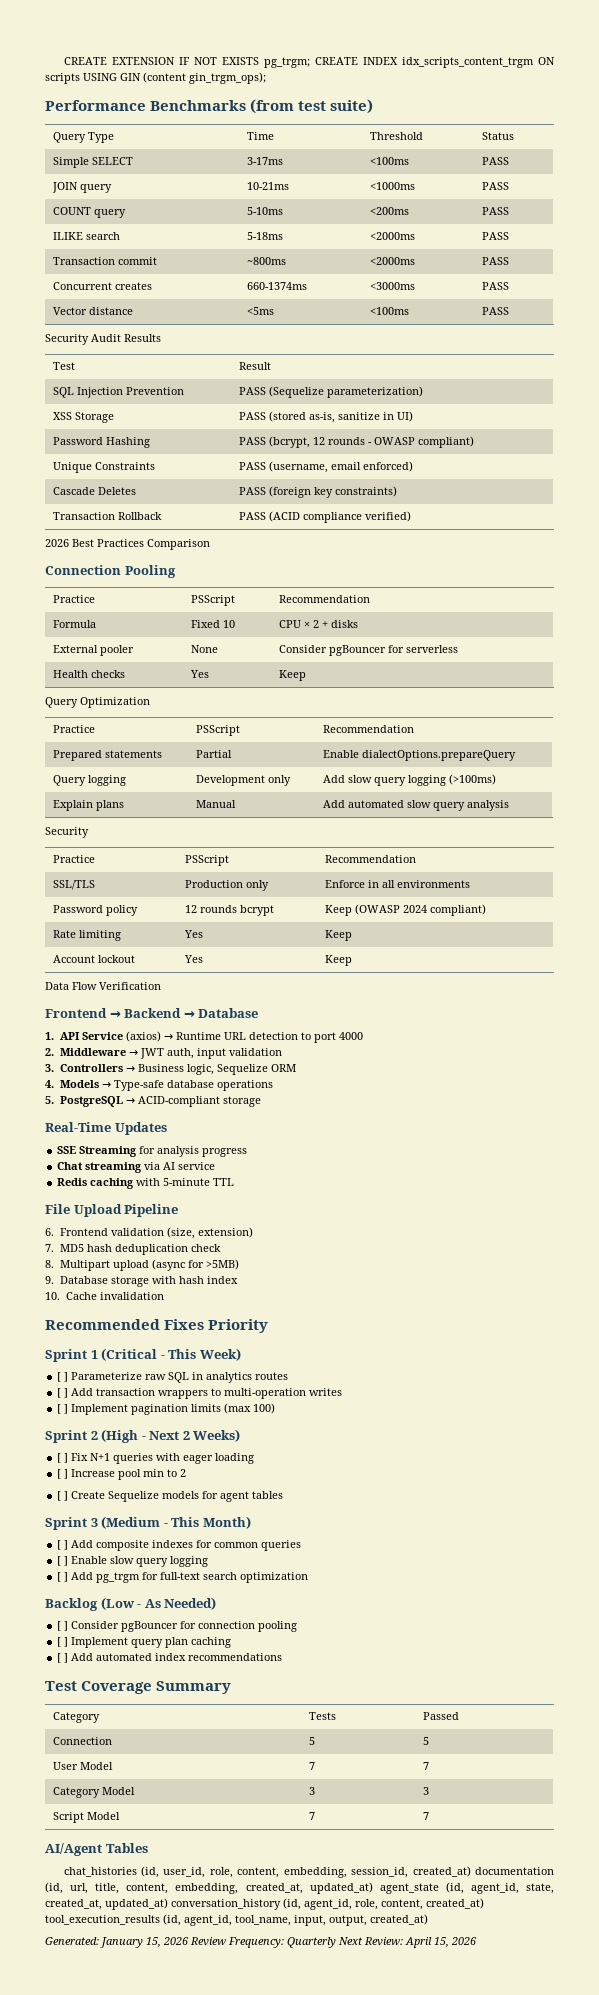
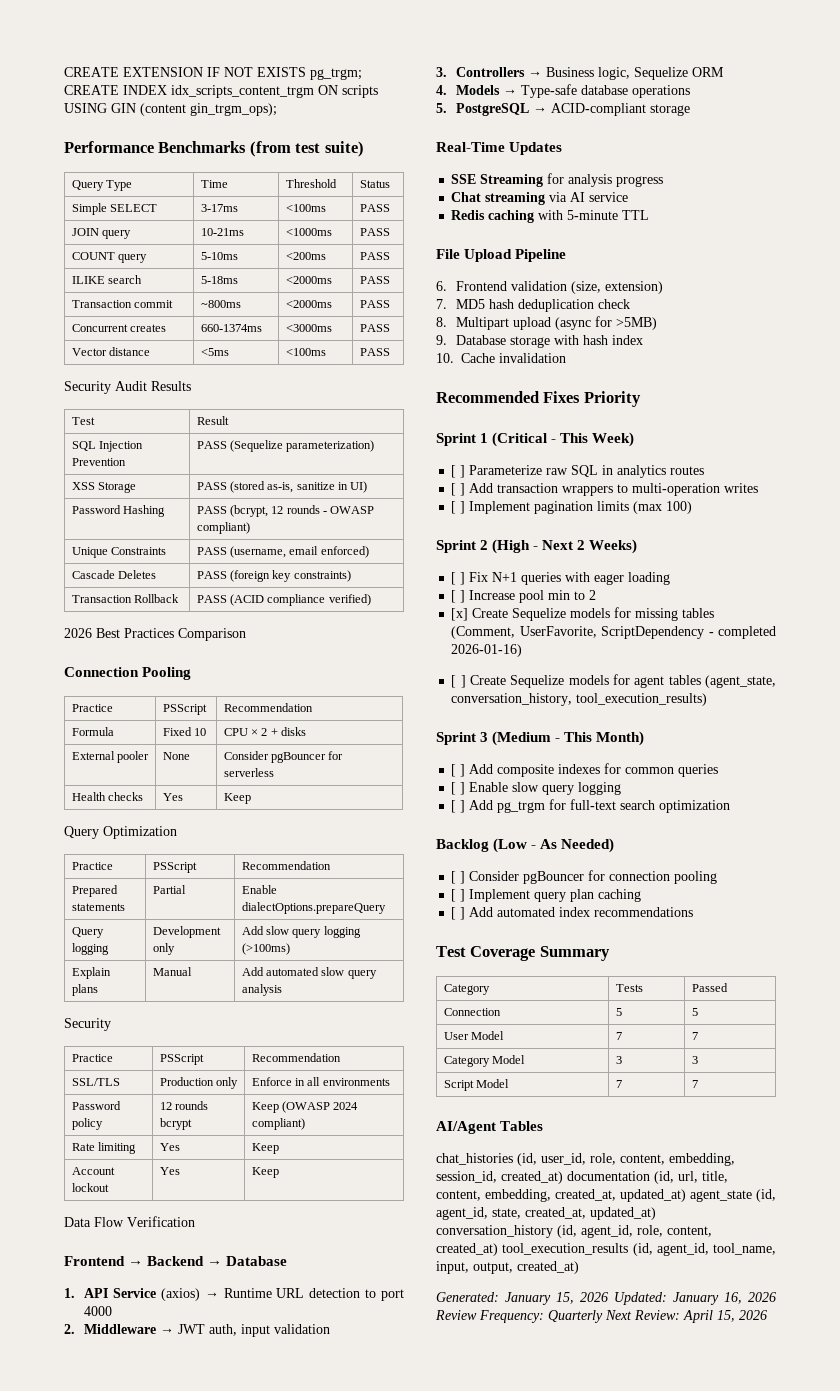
(187, 1473) none -> [451,607,715,621] [451,626,776,639] [451,644,523,657] // [x] Create Sequelize models for missing tables (Comment, UserFavorite, ScriptDependency - completed 2026-01-16)
(284, 1495) none -> [705,675,776,688] [451,693,708,706] (agent_state, conversation_history, tool_execution_results)
(189, 1941) none -> [614,1292,776,1305] Updated: January 16, 2026

